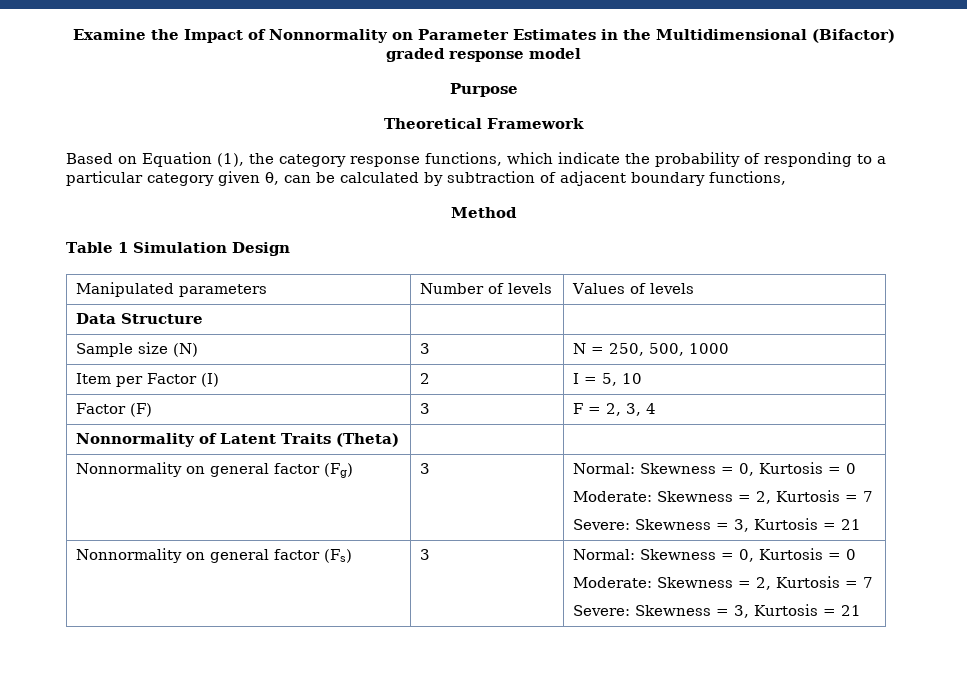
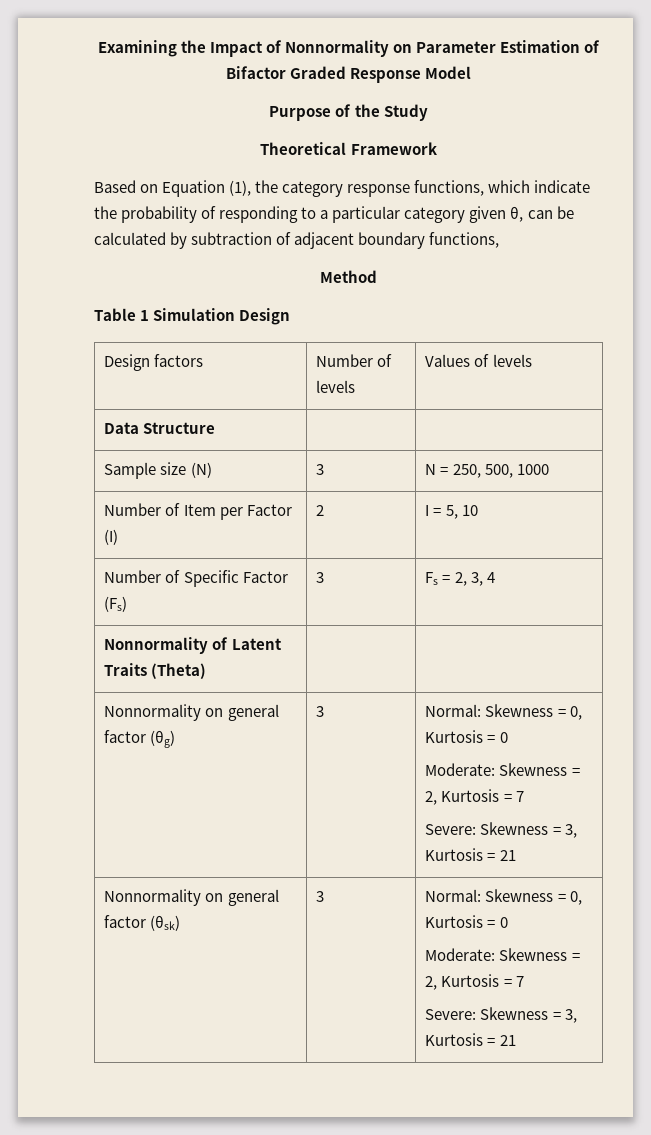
[72,29,146,40] Examine -> [97,40,177,57] Examining
[512,29,895,43] [386,48,581,62] [449,83,518,97] Estimates in the Multidimensional (Bifactor) graded response model // Purpose -> [500,40,601,53] [225,66,472,83] [269,104,428,121] Estimation of Bifactor Graded Response Model // Purpose of the Study
[75,282,267,297] Manipulated parameters -> [104,354,204,371] Design factors
(729, 348) none -> [104,503,181,516] Number of
[75,403,152,417] [419,403,430,414] [572,403,583,414] Factor (F) | 3 | F -> [104,570,288,587] [104,596,128,612] [316,572,325,583] [425,572,439,585] Number of Specific Factor (Fs) | 3 | Fs
[323,463,353,478] (Fg) -> [150,730,176,748] (θg)
[323,549,352,563] (Fs) -> [150,915,181,931] (θsk)

